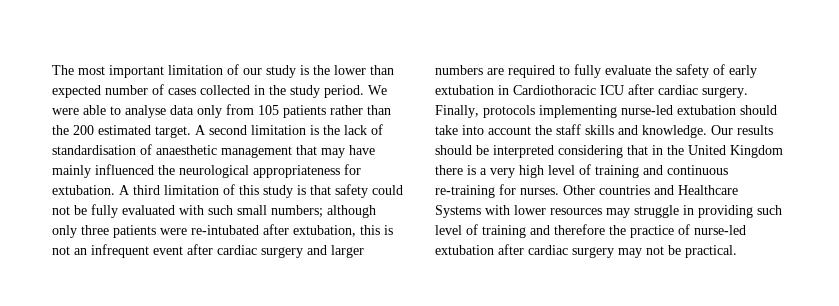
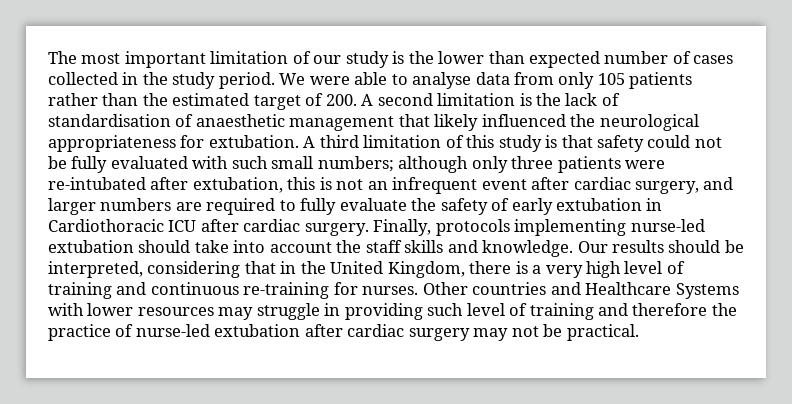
[197,104,254,118] only from -> [514,72,595,89] from only
[73,125,191,138] 200 estimated target. -> [172,93,357,110] estimated target of 200.
[321,145,375,158] [52,165,91,178] may have mainly -> [434,114,479,131] likely
[261,247,303,258] surgery -> [635,181,700,194] surgery,
[493,145,554,158] interpreted -> [48,261,143,278] interpreted,
[730,145,783,158] Kingdom -> [387,261,465,278] Kingdom,

